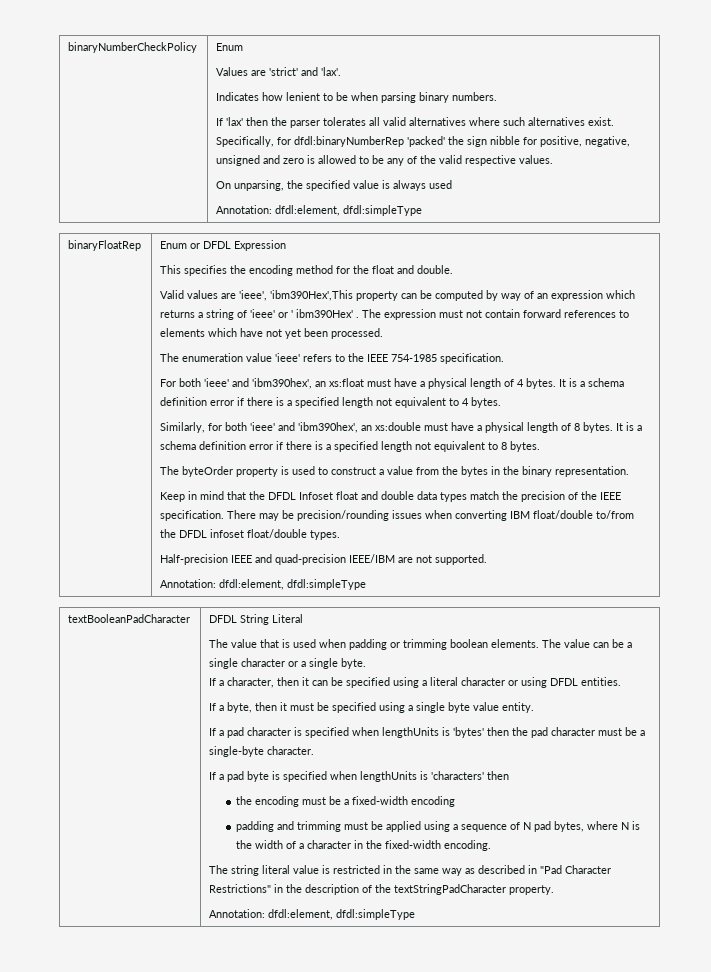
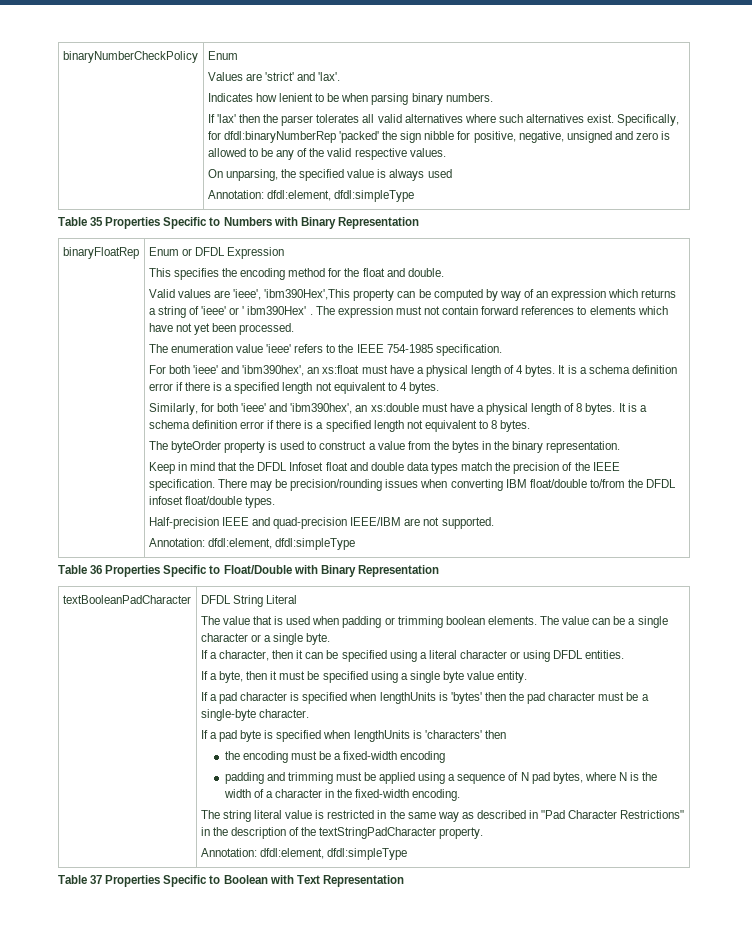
(423, 210) none -> [58,217,419,229] // Table 35 Properties Specific to Numbers with Binary Representation
(367, 584) none -> [58,565,439,577] // Table 36 Properties Specific to Float/Double with Binary Representation
(416, 914) none -> [58,875,404,887] // Table 37 Properties Specific to Boolean with Text Representation

